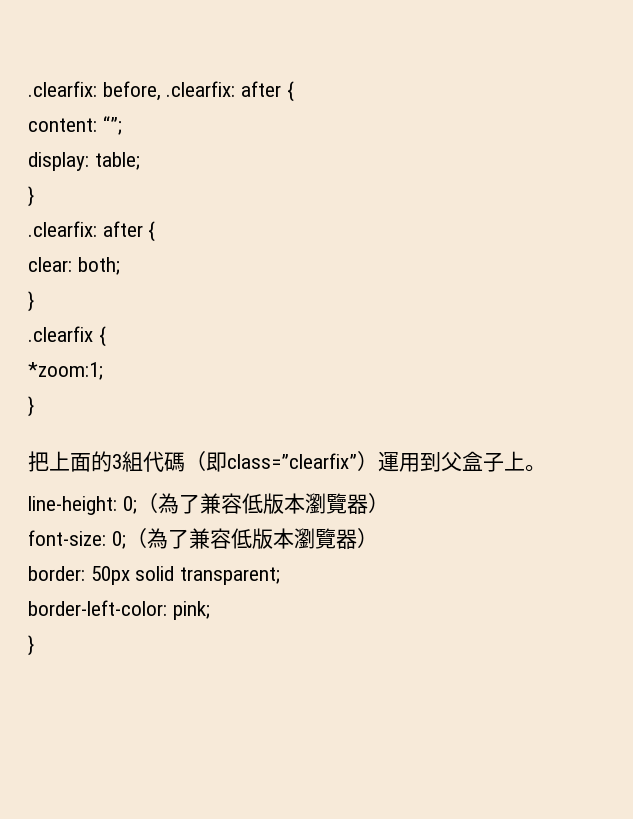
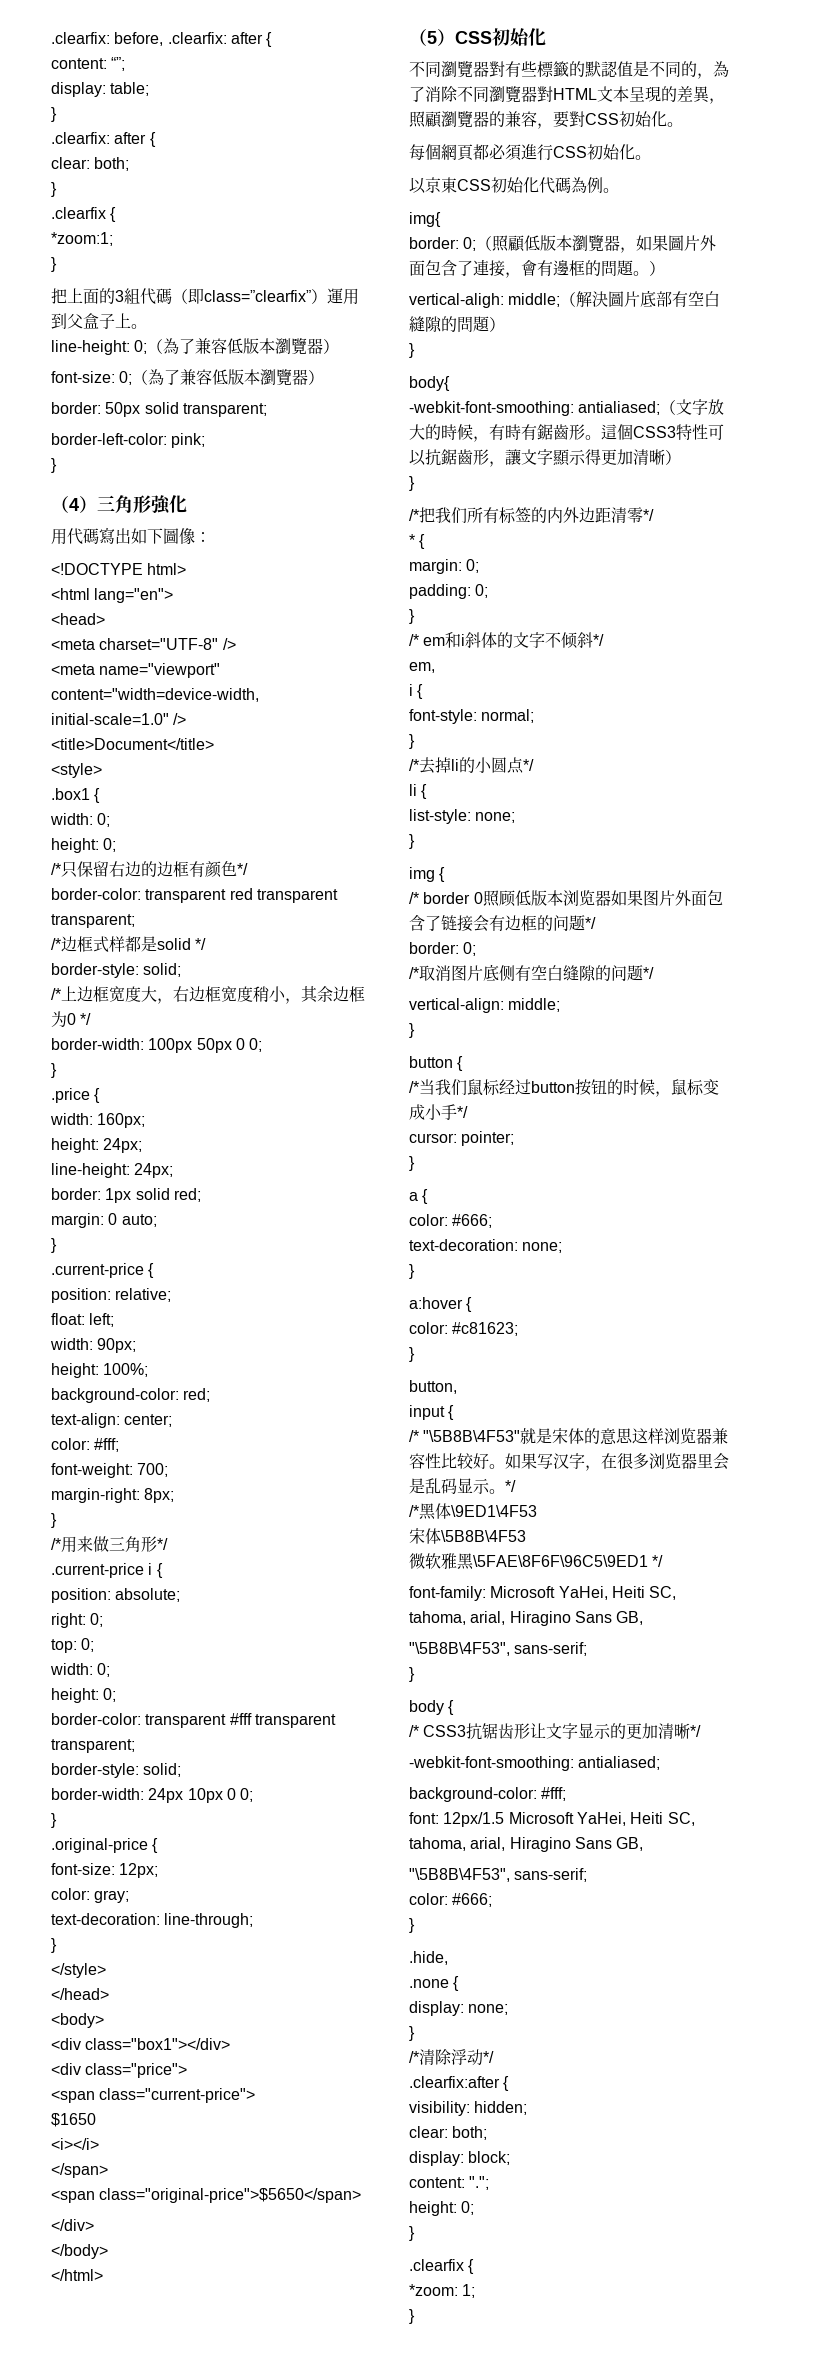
(34, 645) none -> [51,495,187,515] [51,527,211,545] [51,563,187,575] [51,588,174,603] [51,613,105,625] [51,638,236,650] [51,663,221,678] [51,688,259,702] [51,713,187,725] [51,738,214,750] [51,763,102,778] [51,788,101,803] [50,813,111,827] [51,838,117,853] [51,861,248,878] [51,888,338,903] [51,914,135,928] [51,936,207,952] [51,963,182,978] [51,986,365,1004] [51,1011,92,1027] [51,1038,263,1053] [51,1063,57,1078] [51,1088,101,1103] [50,1113,146,1128] [51,1138,143,1153] [51,1163,174,1178] [51,1188,201,1203] [51,1213,157,1228] [51,1238,57,1253] [51,1263,155,1278] [51,1288,172,1303] [51,1313,115,1327] [50,1338,137,1353] [51,1363,149,1378] [51,1388,211,1403] [51,1413,173,1428] [51,1438,120,1452] [51,1463,169,1478] [51,1488,175,1503] [51,1513,57,1528] [51,1536,168,1553] [51,1563,163,1578] [51,1588,181,1603] [51,1613,104,1628] [51,1638,95,1653] [50,1663,111,1677] [51,1688,117,1703] [51,1713,336,1728] [51,1739,135,1753] [51,1763,182,1778] [51,1788,254,1803] [51,1813,57,1828] [51,1838,159,1853] [51,1863,159,1878] [51,1888,130,1903] [51,1913,254,1928] [51,1938,57,1953] [51,1963,106,1978] [51,1988,109,2000] [51,2013,104,2028] [51,2038,231,2050] [51,2063,188,2078] [51,2088,256,2103] [51,2113,96,2127] [51,2138,99,2150] [51,2163,108,2178] [51,2188,362,2203] [51,2219,94,2231] [51,2244,108,2259] [51,2269,103,2281] [409,28,546,46] [409,61,729,79] [409,86,725,104] [409,111,683,129] [409,144,651,161] [409,177,619,194] [409,212,441,227] [409,235,717,253] [409,259,665,278] [409,290,721,308] [409,316,505,333] [409,343,415,358] [409,376,450,391] [409,399,725,416] [409,424,724,442] [409,449,681,467] [409,476,415,491] [409,507,654,524] [409,534,426,549] [409,559,480,574] [409,584,489,599] [409,609,415,624] [409,632,605,649] [409,662,435,673] [409,684,424,699] [409,709,535,724] [409,734,415,749] [409,757,534,774] [409,784,428,799] [409,809,516,824] [409,834,415,849] [409,867,446,882] [409,890,723,907] [409,915,596,932] [409,942,477,956] [409,964,654,981] [409,998,561,1013] [409,1023,415,1038] [409,1056,464,1071] [409,1079,719,1097] [409,1104,468,1120] [409,1131,515,1146] [409,1156,415,1171] [409,1189,429,1204] [409,1214,493,1228] [409,1239,563,1253] [409,1264,415,1279] [409,1297,473,1312] [409,1322,519,1336] [409,1347,415,1362] [409,1380,457,1394] [409,1405,455,1420] [409,1428,729,1445] [409,1453,729,1471] [409,1478,516,1494] [409,1503,537,1520] [409,1528,526,1544] [409,1553,664,1570] [409,1586,677,1601] [409,1611,644,1626] [409,1642,588,1656] [409,1667,415,1682] [409,1700,455,1715] [409,1723,702,1740] [409,1756,661,1771] [409,1787,567,1802] [409,1812,695,1827] [409,1837,644,1852] [409,1868,588,1882] [409,1893,493,1907] [409,1918,415,1933] [409,1951,448,1965] [409,1976,460,1991] [409,2001,509,2016] [409,2026,415,2041] [409,2049,494,2066] [409,2076,510,2091] [409,2101,528,2116] [409,2126,488,2140] [409,2151,511,2166] [409,2176,490,2190] [409,2201,475,2216] [409,2226,415,2241] [409,2259,475,2274] [409,2284,476,2298] [409,2309,415,2324] // （4）三角形強化 // 用代碼寫出如下圖像： // <!DOCTYPE html> // <html lang="en"> // <head> // <meta charset="UTF-8" /> // <meta name="viewport" content="width=device-width, initial-scale=1.0" /> // <title>Document</title> // <style> // .box1 { // width: 0; // height: 0; // /*只保留右边的边框有颜色*/ // border-color: transparent red transparent transparent; // /*边框式样都是solid */ // border-style: solid; // /*上边框宽度大，右边框宽度稍小，其余边框为0 */ // border-width: 100px 50px 0 0; // } // .price { // width: 160px; // height: 24px; // line-height: 24px; // border: 1px solid red; // margin: 0 auto; // } // .current-price { // position: relative; // float: left; // width: 90px; // height: 100%; // background-color: red; // text-align: center; // color: #fff; // font-weight: 700; // margin-right: 8px; // } // /*用来做三角形*/ // .current-price i { // position: absolute; // right: 0; // top: 0; // width: 0; // height: 0; // border-color: transparent #fff transparent transparent; // border-style: solid; // border-width: 24px 10px 0 0; // } // .original-price { // font-size: 12px; // color: gray; // text-decoration: line-through; // } // </style> // </head> // <body> // <div class="box1"></div> // <div class="price"> // <span class="current-price"> // $1650 // <i></i> // </span> // <span class="original-price">$5650</span> // </div> // </body> // </html> // （5）CSS初始化 // 不同瀏覽器對有些標籤的默認值是不同的，為了消除不同瀏覽器對HTML文本呈現的差異，照顧瀏覽器的兼容，要對CSS初始化。 // 每個網頁都必須進行CSS初始化。 // 以京東CSS初始化代碼為例。 // img{ // border: 0;（照顧低版本瀏覽器，如果圖片外面包含了連接，會有邊框的問題。） // vertical-aligh: middle;（解決圖片底部有空白縫隙的問題） // } // body{ // -webkit-font-smoothing: antialiased;（文字放大的時候，有時有鋸齒形。這個CSS3特性可以抗鋸齒形，讓文字顯示得更加清晰） // } // /*把我们所有标签的内外边距清零*/ // * { // margin: 0; // padding: 0; // } // /* em和i斜体的文字不倾斜*/ // em, // i { // font-style: normal; // } // /*去掉li的小圆点*/ // li { // list-style: none; // } // img { // /* border 0照顾低版本浏览器如果图片外面包含了链接会有边框的问题*/ // border: 0; // /*取消图片底侧有空白缝隙的问题*/ // vertical-align: middle; // } // button { // /*当我们鼠标经过button按钮的时候，鼠标变成小手*/ // cursor: pointer; // } // a { // color: #666; // text-decoration: none; // } // a:hover { // color: #c81623; // } // button, // input { // /* "\5B8B\4F53"就是宋体的意思这样浏览器兼容性比较好。如果写汉字，在很多浏览器里会是乱码显示。*/ // /*黑体\9ED1\4F53 // 宋体\5B8B\4F53 // 微软雅黑\5FAE\8F6F\96C5\9ED1 */ // font-family: Microsoft YaHei, Heiti SC, tahoma, arial, Hiragino Sans GB, // "\5B8B\4F53", sans-serif; // } // body { // /* CSS3抗锯齿形让文字显示的更加清晰*/ // -webkit-font-smoothing: antialiased; // background-color: #fff; // font: 12px/1.5 Microsoft YaHei, Heiti SC, tahoma, arial, Hiragino Sans GB, // "\5B8B\4F53", sans-serif; // color: #666; // } // .hide, // .none { // display: none; // } // /*清除浮动*/ // .clearfix:after { // visibility: hidden; // clear: both; // display: block; // content: "."; // height: 0; // } // .clearfix { // *zoom: 1; // }

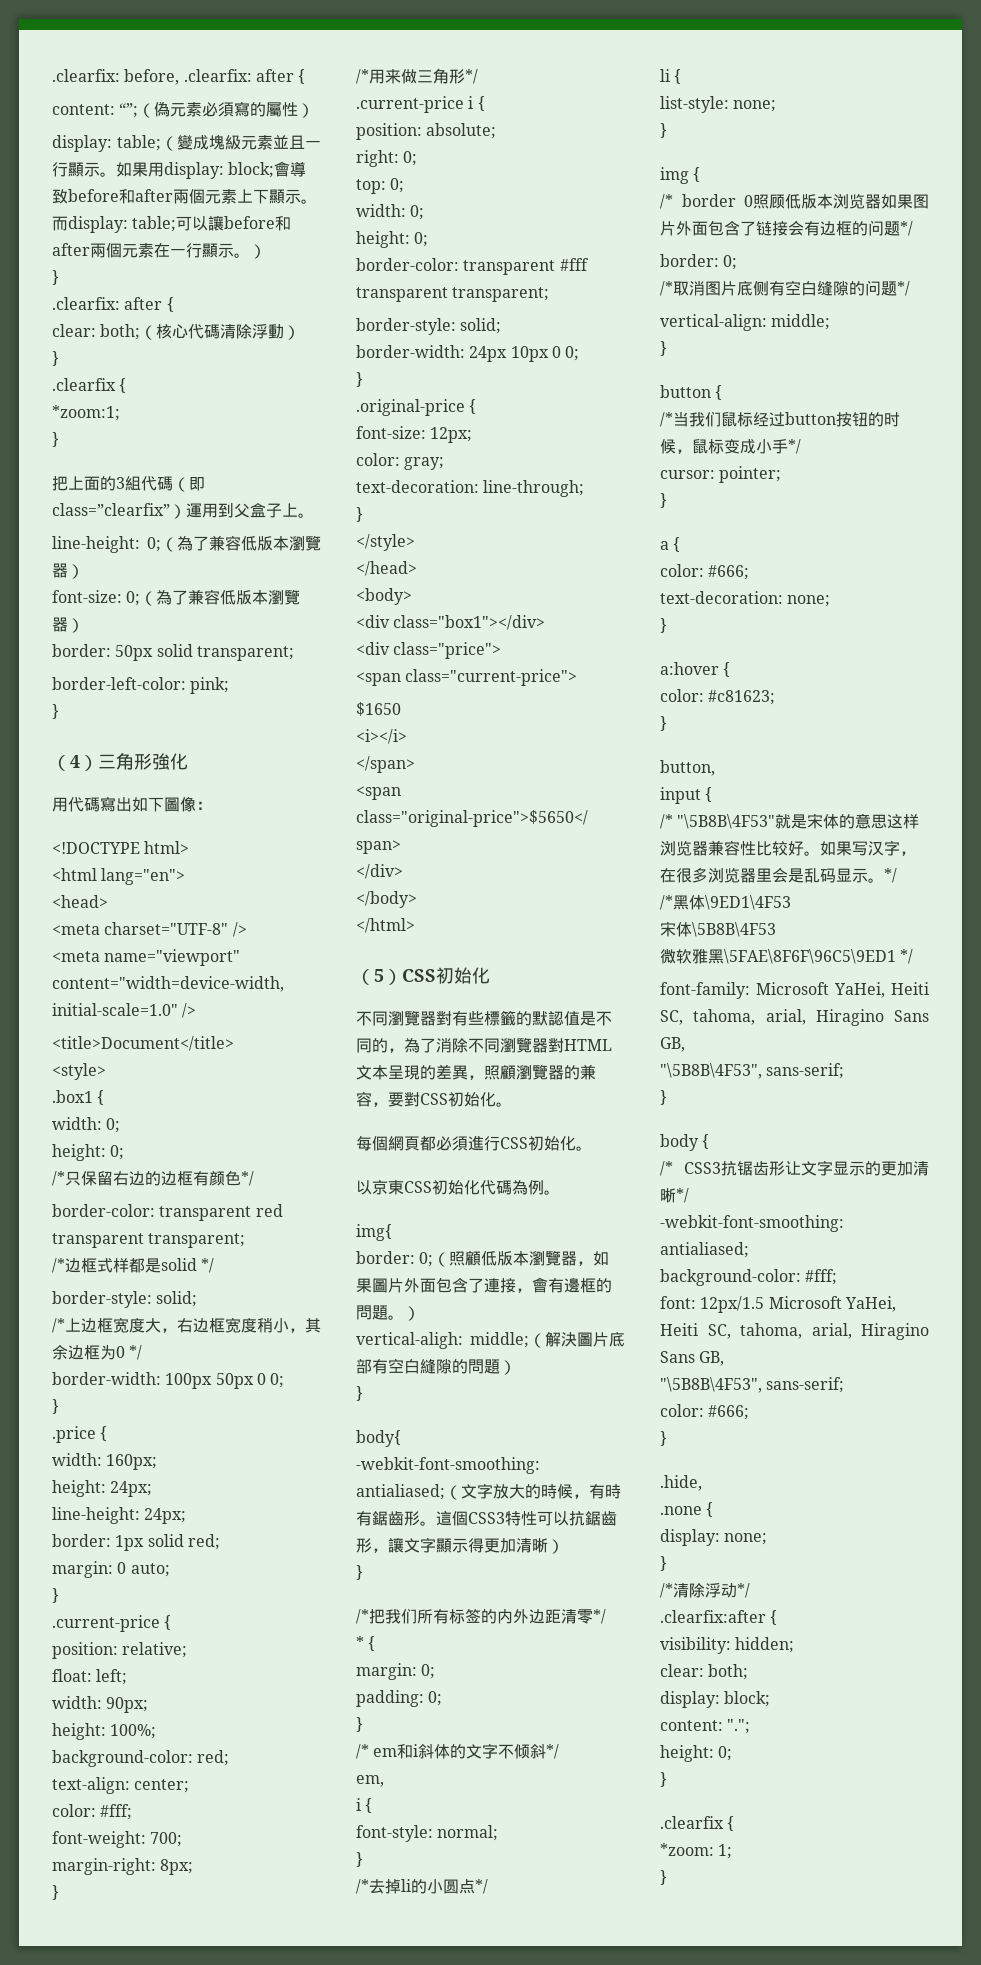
[51,82,150,97] // display: table; -> [138,101,315,118] [52,134,321,152] [52,161,307,179] [52,189,317,204] [52,215,292,233] [52,243,266,259] （偽元素必須寫的屬性） // display: table;（變成塊級元素並且一行顯示。如果用display: block;會導致before和after兩個元素上下顯示。而display: table;可以讓before和after兩個元素在一行顯示。）
(130, 164) none -> [140,324,301,340] （核心代碼清除浮動）

